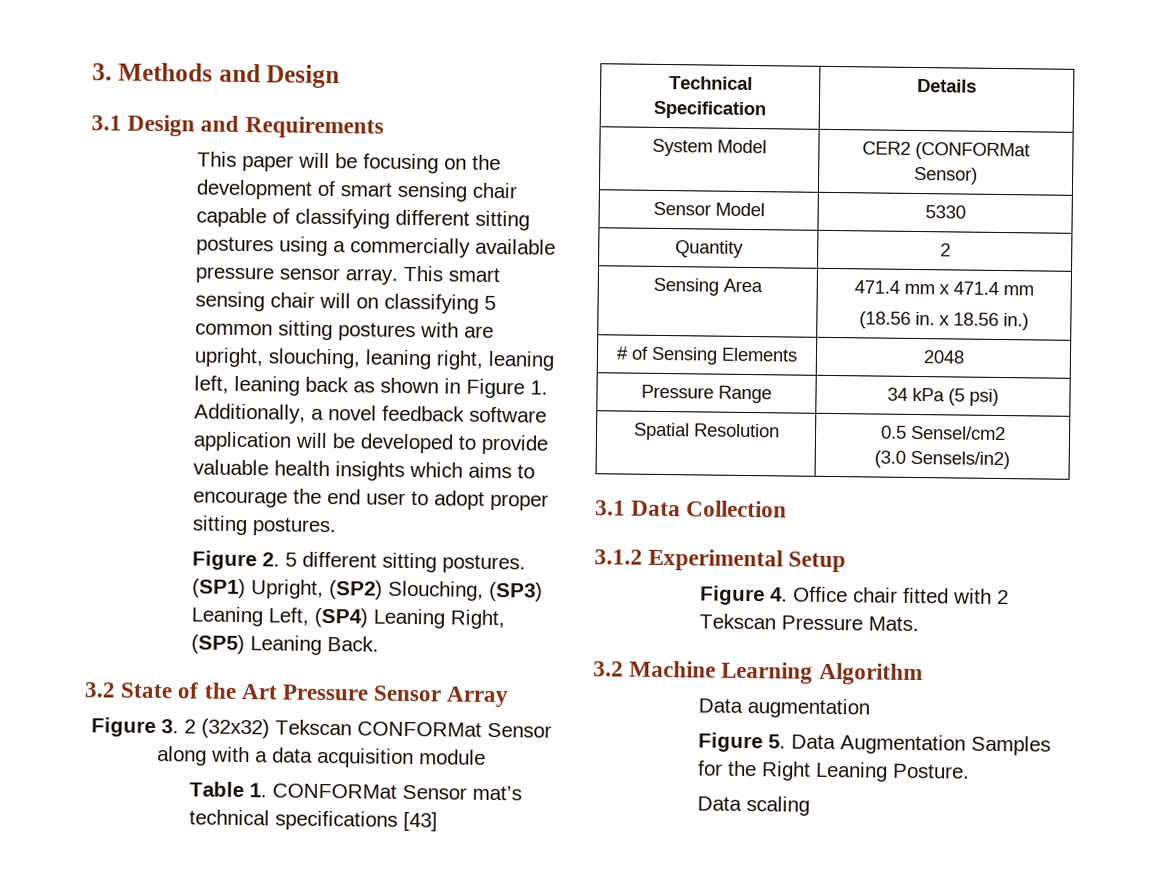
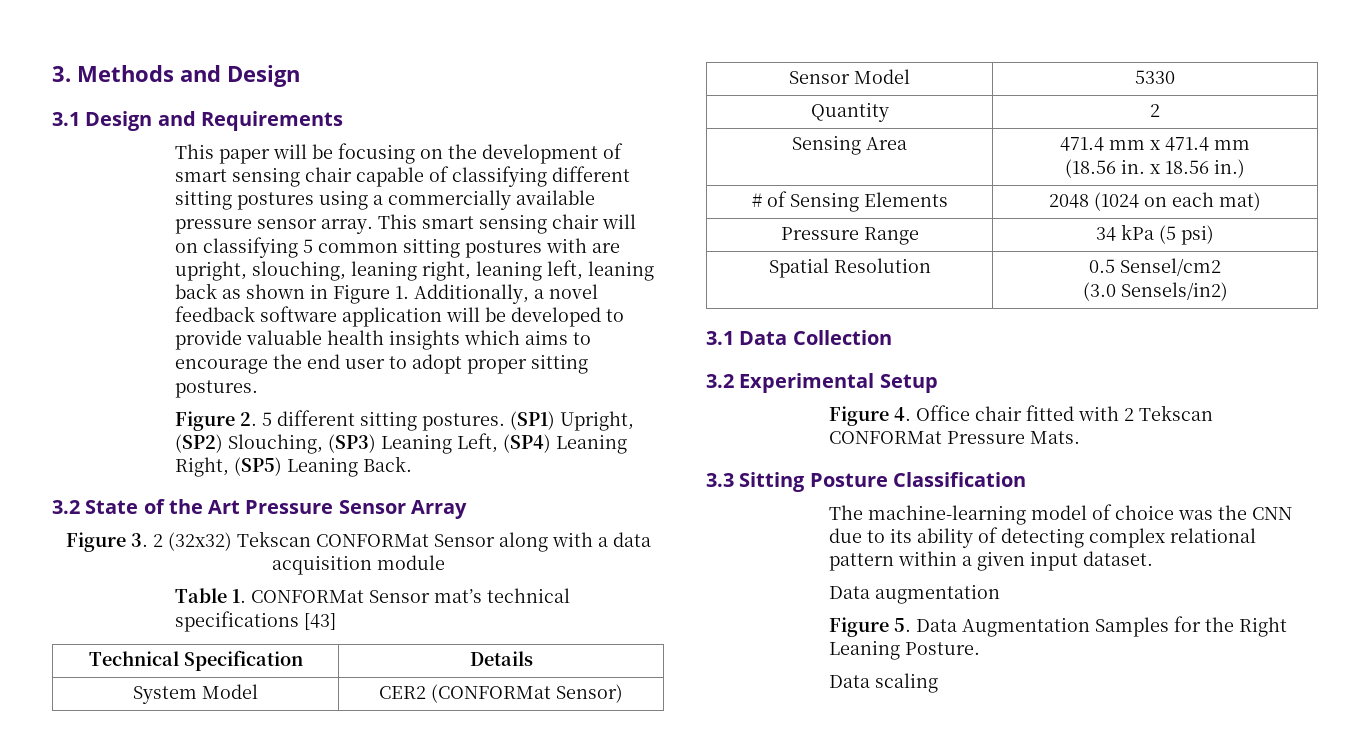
(965, 357) none -> [1094,192,1261,211] (1024 on each mat)
[594,549,643,565] 3.1.2 -> [706,374,734,388] 3.2
(776, 621) none -> [829,431,943,444] CONFORMat
[593,660,923,686] 3.2 Machine Learning Algorithm -> [706,472,1026,492] [829,504,1293,525] [829,527,1257,548] [829,551,1154,571] 3.3 Sitting Posture Classification // The machine-learning model of choice was the CNN due to its ability of detecting complex relational pattern within a given input dataset.

